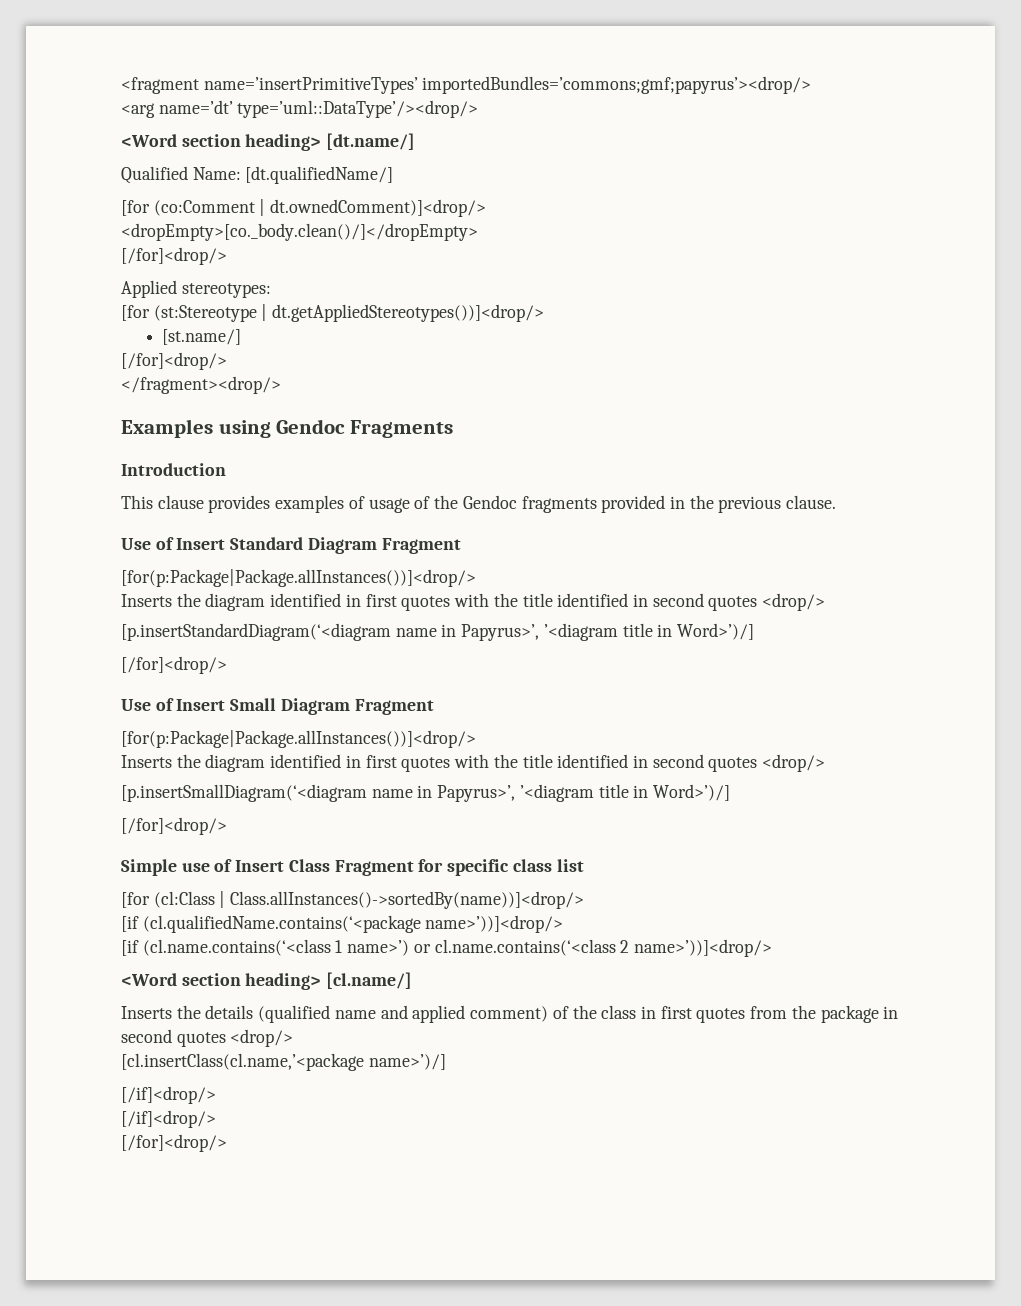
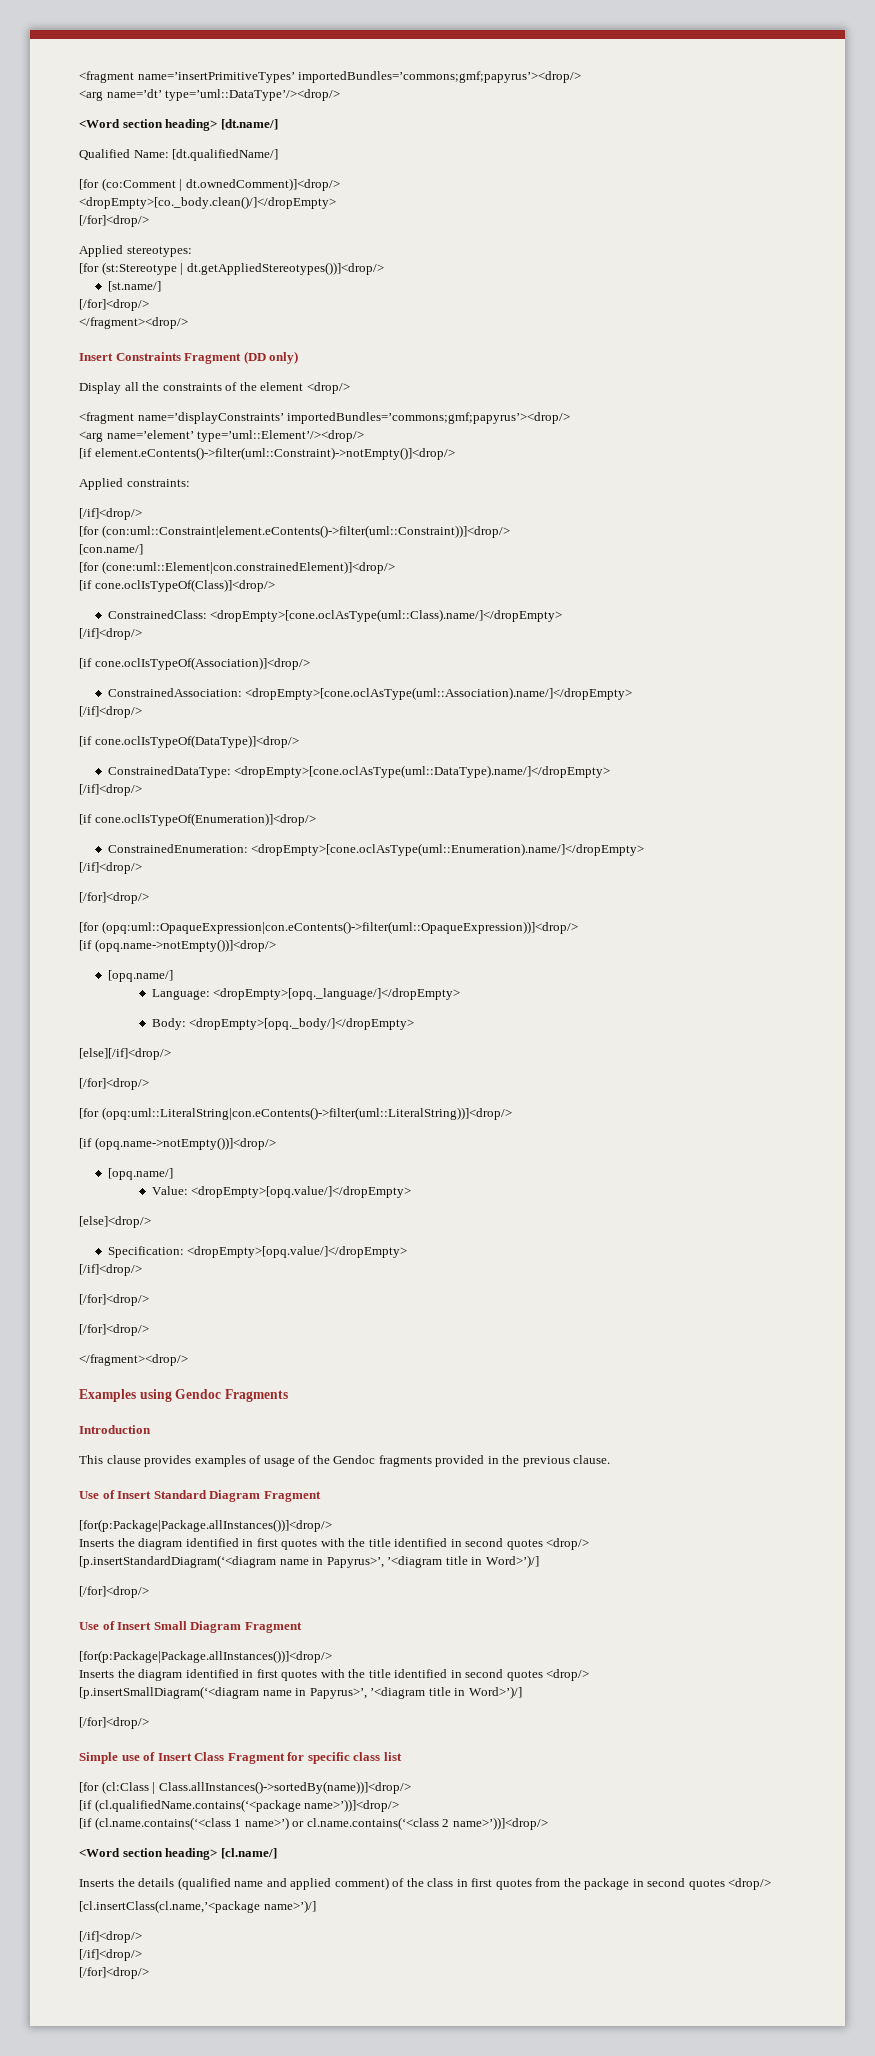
(281, 385) none -> [79,351,299,364] [79,382,350,394] [79,412,571,424] [79,430,365,442] [79,447,455,460] [79,478,190,490] [79,508,142,520] [79,525,510,538] [79,544,143,555] [79,561,395,574] [79,579,275,592] [107,609,563,622] [79,628,142,640] [79,657,310,670] [107,687,633,700] [79,706,142,718] [79,735,299,748] [107,765,611,778] [79,784,142,796] [79,813,316,826] [107,843,645,856] [79,862,142,874] [79,892,149,904] [79,921,578,934] [79,939,276,952] [107,970,173,982] [151,988,461,1000] [151,1018,415,1030] [79,1048,171,1060] [79,1078,149,1090] [79,1107,512,1120] [79,1137,276,1150] [107,1168,173,1180] [151,1186,412,1198] [79,1216,151,1228] [107,1246,408,1258] [79,1264,142,1276] [79,1294,149,1306] [79,1324,149,1336] [79,1354,188,1366] // Insert Constraints Fragment (DD only) // Display all the constraints of the element <drop/> // <fragment name=’displayConstraints’ importedBundles=’commons;gmf;papyrus’><drop/> // <arg name=’element’ type=’uml::Element’/><drop/> // [if element.eContents()->filter(uml::Constraint)->notEmpty()]<drop/> // Applied constraints: // [/if]<drop/> // [for (con:uml::Constraint|element.eContents()->filter(uml::Constraint))]<drop/> // [con.name/] // [for (cone:uml::Element|con.constrainedElement)]<drop/> // [if cone.oclIsTypeOf(Class)]<drop/> // ConstrainedClass: <dropEmpty>[cone.oclAsType(uml::Class).name/]</dropEmpty> // [/if]<drop/> // [if cone.oclIsTypeOf(Association)]<drop/> // ConstrainedAssociation: <dropEmpty>[cone.oclAsType(uml::Association).name/]</dropEmpty> // [/if]<drop/> // [if cone.oclIsTypeOf(DataType)]<drop/> // ConstrainedDataType: <dropEmpty>[cone.oclAsType(uml::DataType).name/]</dropEmpty> // [/if]<drop/> // [if cone.oclIsTypeOf(Enumeration)]<drop/> // ConstrainedEnumeration: <dropEmpty>[cone.oclAsType(uml::Enumeration).name/]</dropEmpty> // [/if]<drop/> // [/for]<drop/> // [for (opq:uml::OpaqueExpression|con.eContents()->filter(uml::OpaqueExpression))]<drop/> // [if (opq.name->notEmpty())]<drop/> // [opq.name/] // Language: <dropEmpty>[opq._language/]</dropEmpty> // Body: <dropEmpty>[opq._body/]</dropEmpty> // [else][/if]<drop/> // [/for]<drop/> // [for (opq:uml::LiteralString|con.eContents()->filter(uml::LiteralString))]<drop/> // [if (opq.name->notEmpty())]<drop/> // [opq.name/] // Value: <dropEmpty>[opq.value/]</dropEmpty> // [else]<drop/> // Specification: <dropEmpty>[opq.value/]</dropEmpty> // [/if]<drop/> // [/for]<drop/> // [/for]<drop/> // </fragment><drop/>

